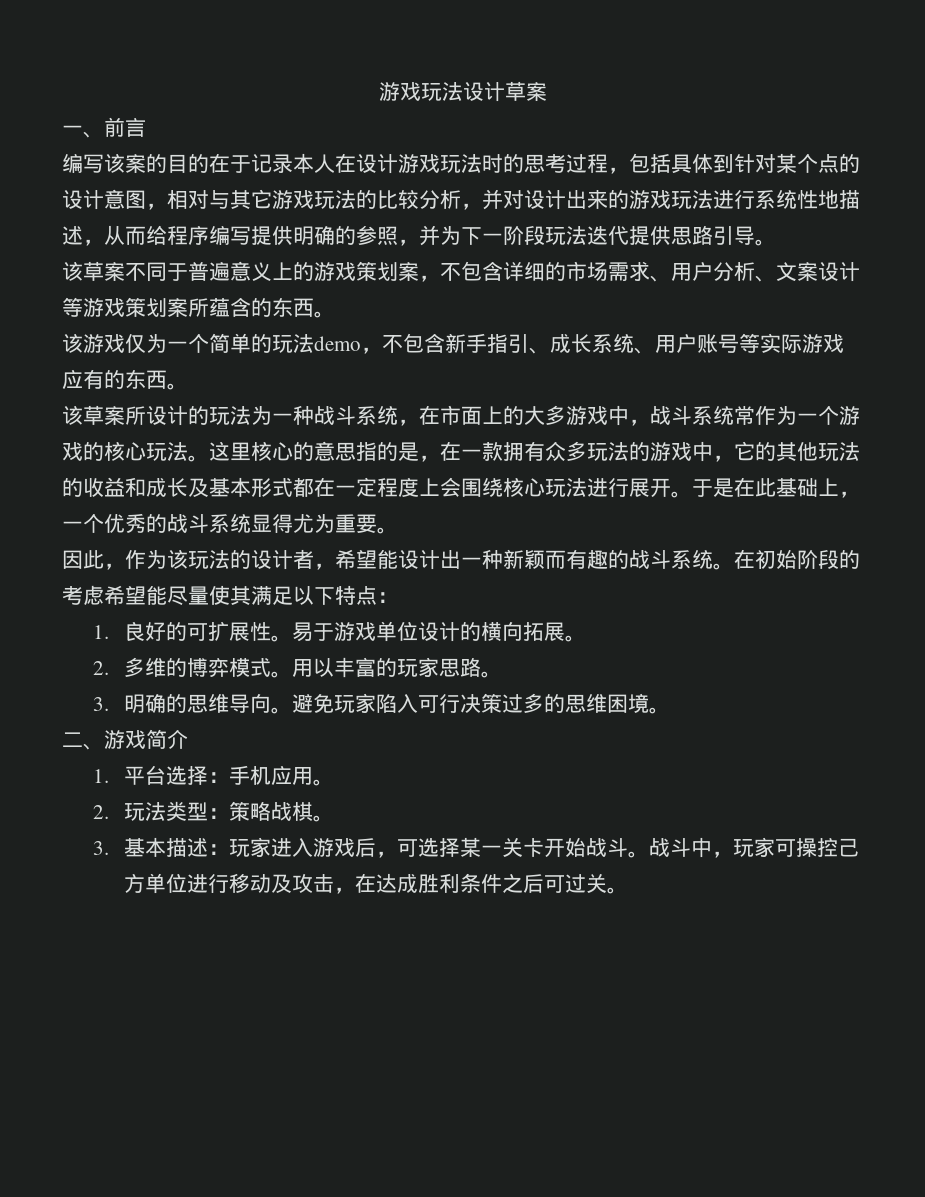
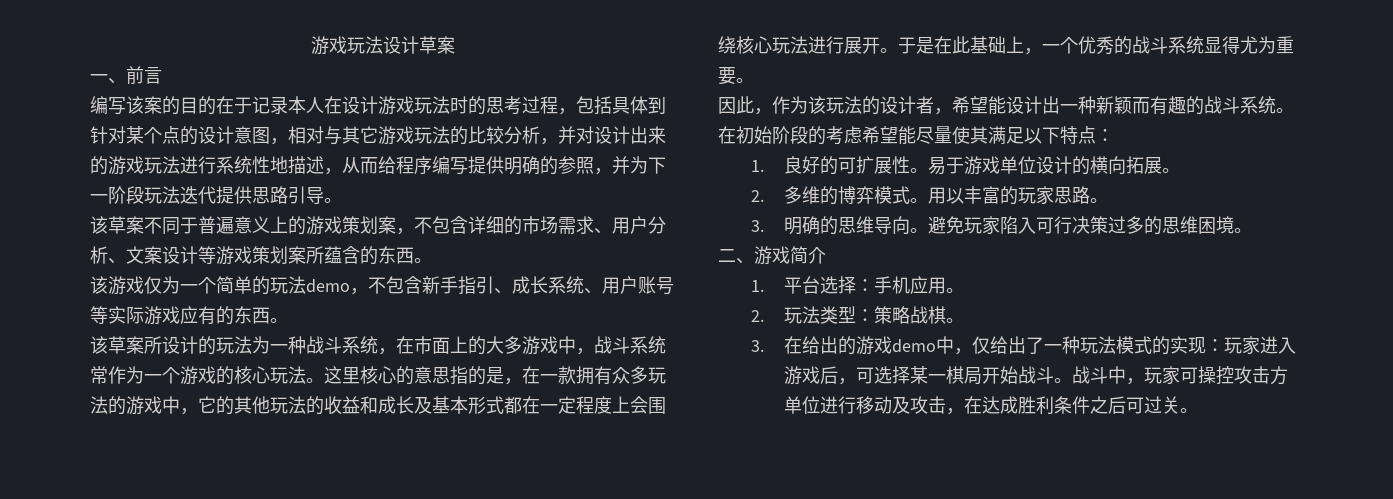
[124,837,209,857] 基本描述 -> [784,336,1207,355] 在给出的游戏demo中，仅给出了一种玩法模式的实现
[502,837,545,857] 关卡 -> [946,366,983,385] 棋局
[838,838,860,857] 己 -> [1234,366,1271,384] 攻击

